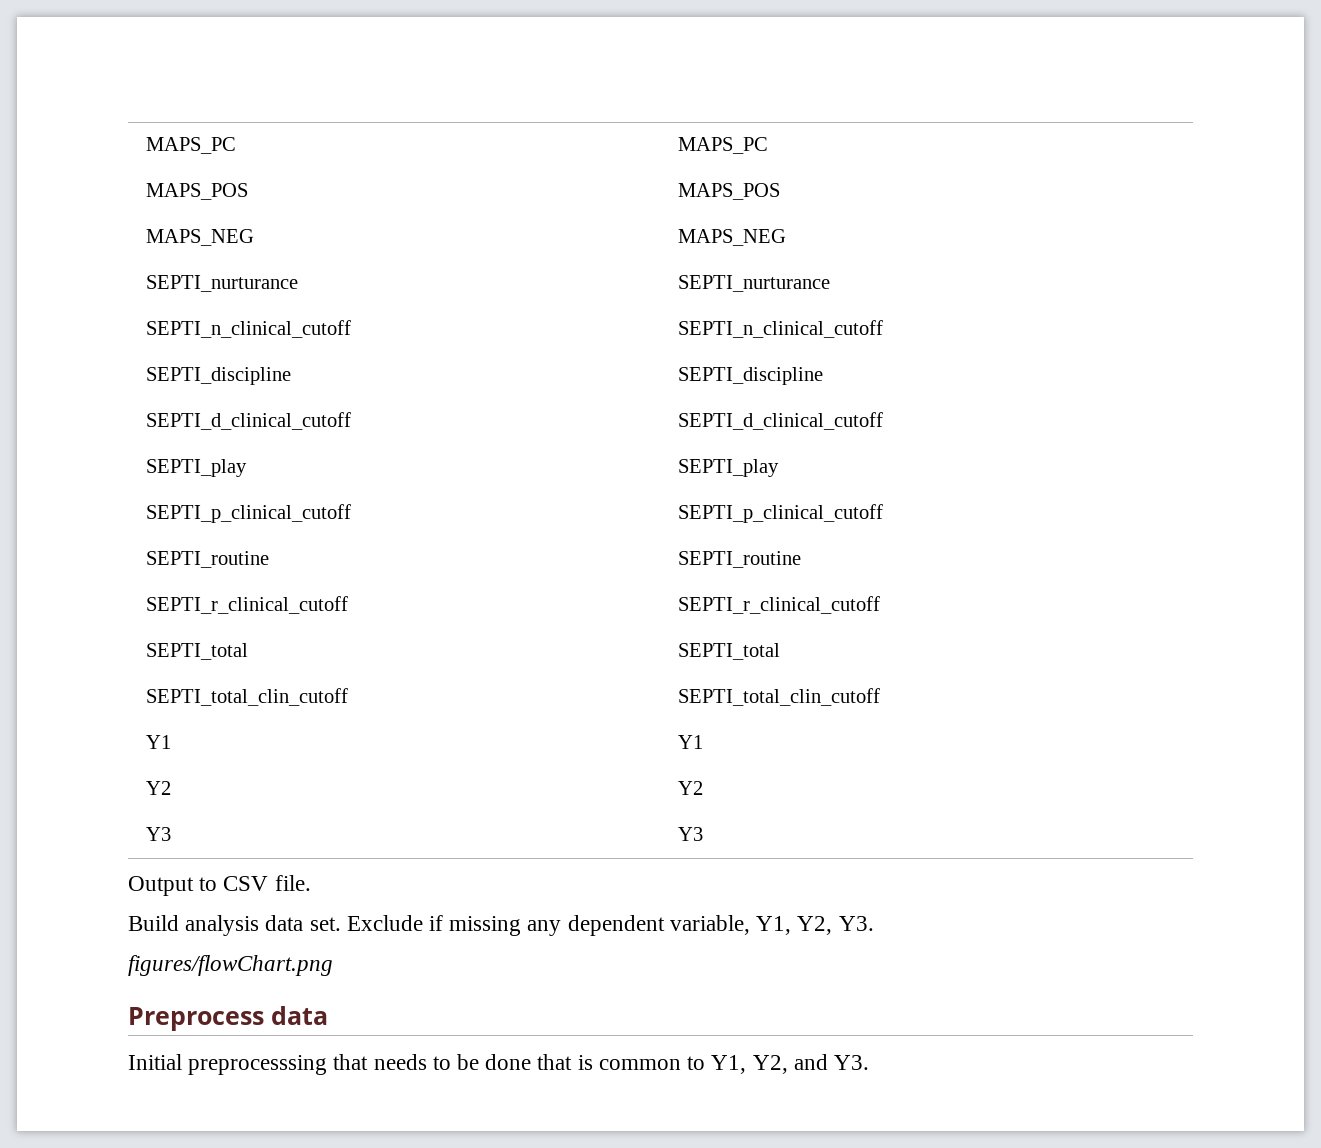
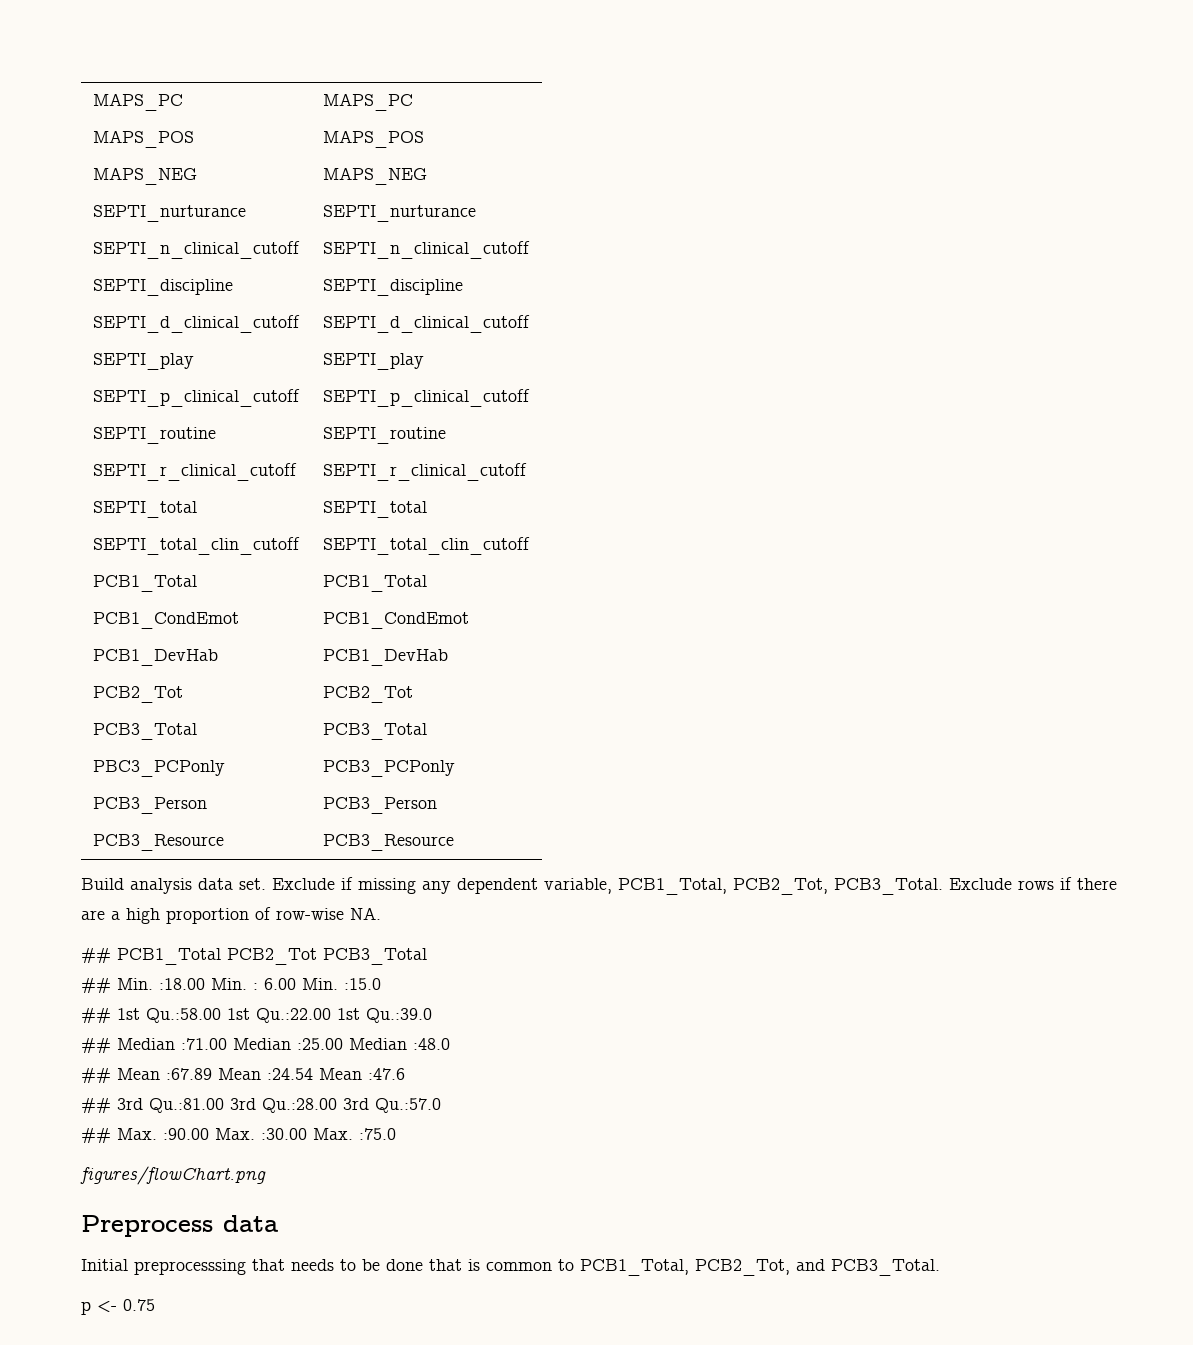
[146,735,172,749] [678,735,704,749] [146,781,172,795] [678,781,704,795] [146,827,172,841] [678,827,704,841] [128,875,311,896] Y1 | Y1 // Y2 | Y2 // Y3 | Y3 // Output to CSV file. -> [92,575,197,592] [322,575,427,592] [92,612,239,629] [322,612,469,629] [92,649,218,666] [322,649,448,666] [92,686,183,703] [322,686,413,703] [92,723,197,740] [322,723,427,740] [92,760,225,777] [322,760,455,777] [92,797,207,814] [322,797,437,814] [92,834,224,851] [322,834,454,851] PCB1_Total | PCB1_Total // PCB1_CondEmot | PCB1_CondEmot // PCB1_DevHab | PCB1_DevHab // PCB2_Tot | PCB2_Tot // PCB3_Total | PCB3_Total // PBC3_PCPonly | PCB3_PCPonly // PCB3_Person | PCB3_Person // PCB3_Resource | PCB3_Resource
[756,916,874,935] Y1, Y2, Y3. -> [618,877,1117,895] [81,907,381,924] [81,947,427,965] [81,977,381,994] [81,1007,432,1024] [81,1037,450,1054] [81,1067,405,1084] [81,1097,441,1114] [81,1127,396,1144] PCB1_Total, PCB2_Tot, PCB3_Total. Exclude rows if there are a high proportion of row-wise NA. // ## PCB1_Total PCB2_Tot PCB3_Total // ## Min. :18.00 Min. : 6.00 Min. :15.0 // ## 1st Qu.:58.00 1st Qu.:22.00 1st Qu.:39.0 // ## Median :71.00 Median :25.00 Median :48.0 // ## Mean :67.89 Mean :24.54 Mean :47.6 // ## 3rd Qu.:81.00 3rd Qu.:28.00 3rd Qu.:57.0 // ## Max. :90.00 Max. :30.00 Max. :75.0
[711,1054,869,1074] Y1, Y2, and Y3. -> [580,1259,940,1276] [81,1299,155,1315] PCB1_Total, PCB2_Tot, and PCB3_Total. // p <- 0.75

